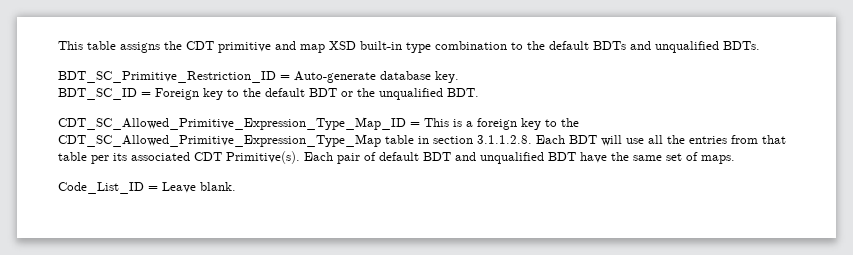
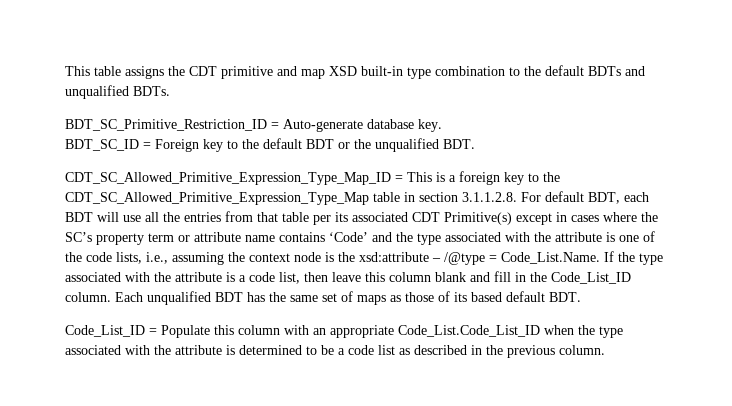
[536,135,565,144] Each -> [521,191,649,204] For default BDT, each
[226,151,476,164] Primitive(s). Each pair of default BDT and -> [444,212,658,225] [65,231,655,245] [65,251,663,265] [65,271,631,284] [65,292,143,302] Primitive(s) except in cases where the SC’s property term or attribute name contains ‘Code’ and the type associated with the attribute is one of the code lists, i.e., assuming the context node is the xsd:attribute – /@type = Code_List.Name. If the type associated with the attribute is a code list, then leave this column blank and fill in the Code_List_ID column. Each
[580,152,607,163] have -> [247,292,265,302] has
[701,155,735,164] [58,182,236,194] maps. // Code_List_ID = Leave blank. -> [357,291,581,305] [65,325,623,338] [65,345,605,358] maps as those of its based default BDT. // Code_List_ID = Populate this column with an appropriate Code_List.Code_List_ID when the type associated with the attribute is determined to be a code list as described in the previous column.

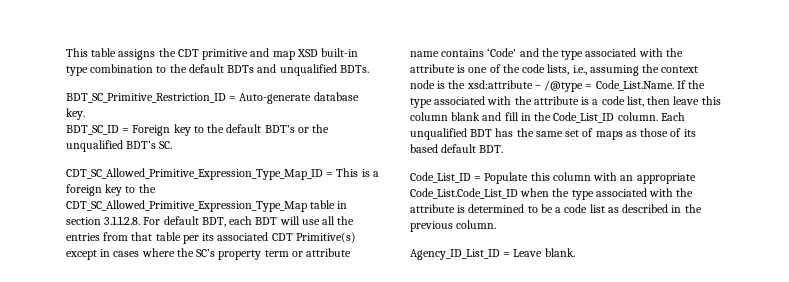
[306,139,334,149] BDT -> [264,125,295,133] BDT’s
[443,139,475,149] BDT. -> [126,141,173,149] BDT’s SC.
(605, 350) none -> [410,248,575,260] // Agency_ID_List_ID = Leave blank.

